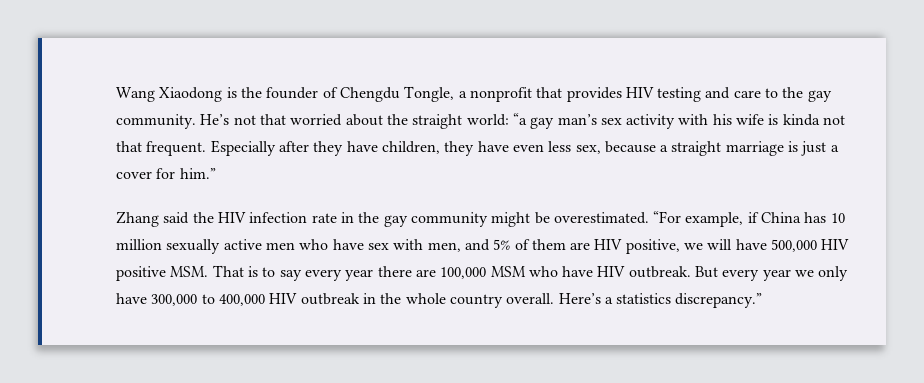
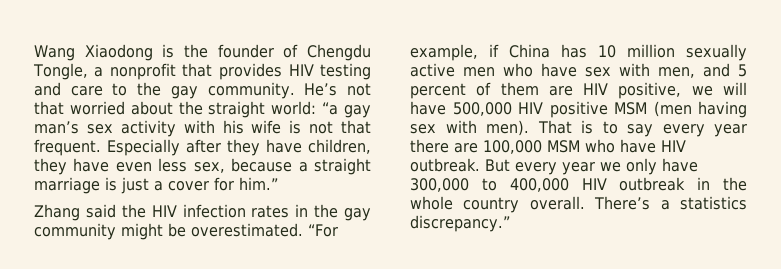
[782,114,820,126] kinda -> (302, 127) none
[311,213,337,223] rate -> [251,205,290,218] rates
[493,239,511,250] 5% -> [738,64,747,77] [410,83,466,99] 5 percent
[170,266,209,277] MSM. -> [614,101,747,118] [410,120,529,136] MSM (men having sex with men).
[558,293,601,304] Here’s -> [594,196,651,210] There’s

